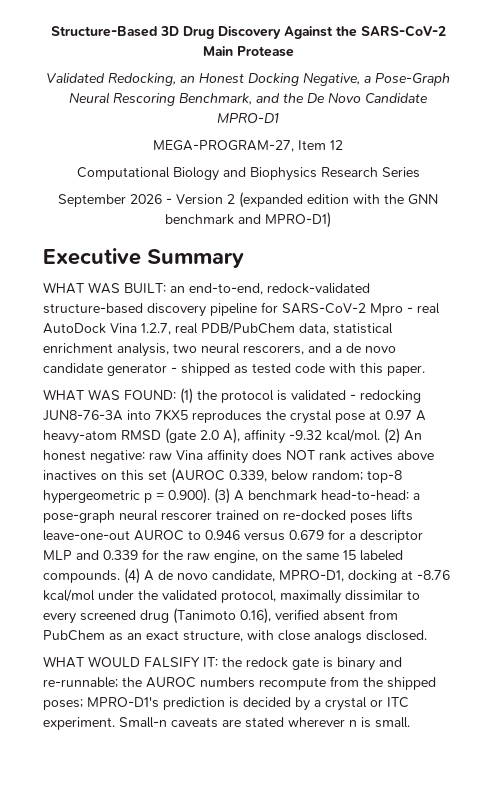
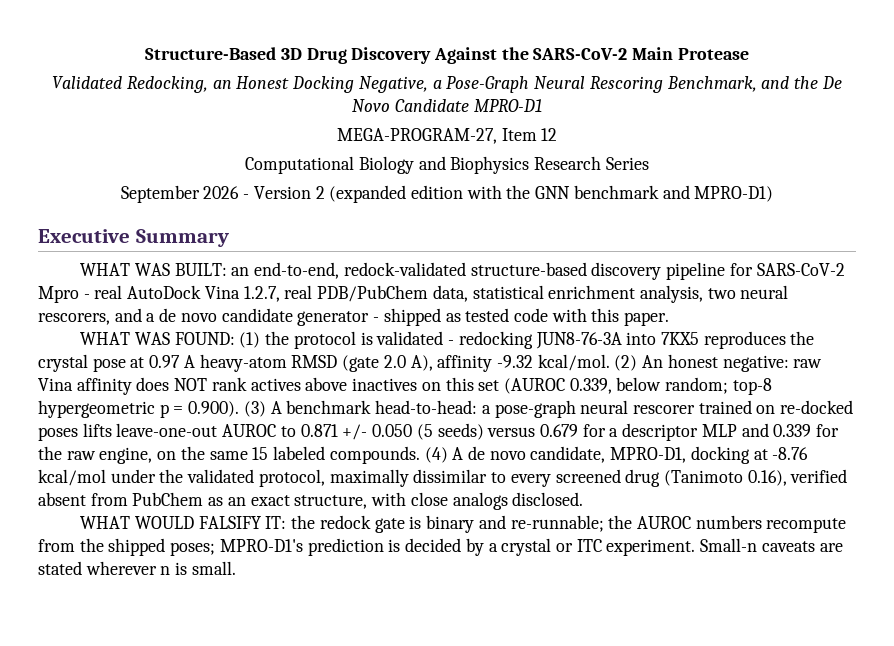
[205,530,240,540] 0.946 -> [300,423,484,440] 0.871 +/- 0.050 (5 seeds)

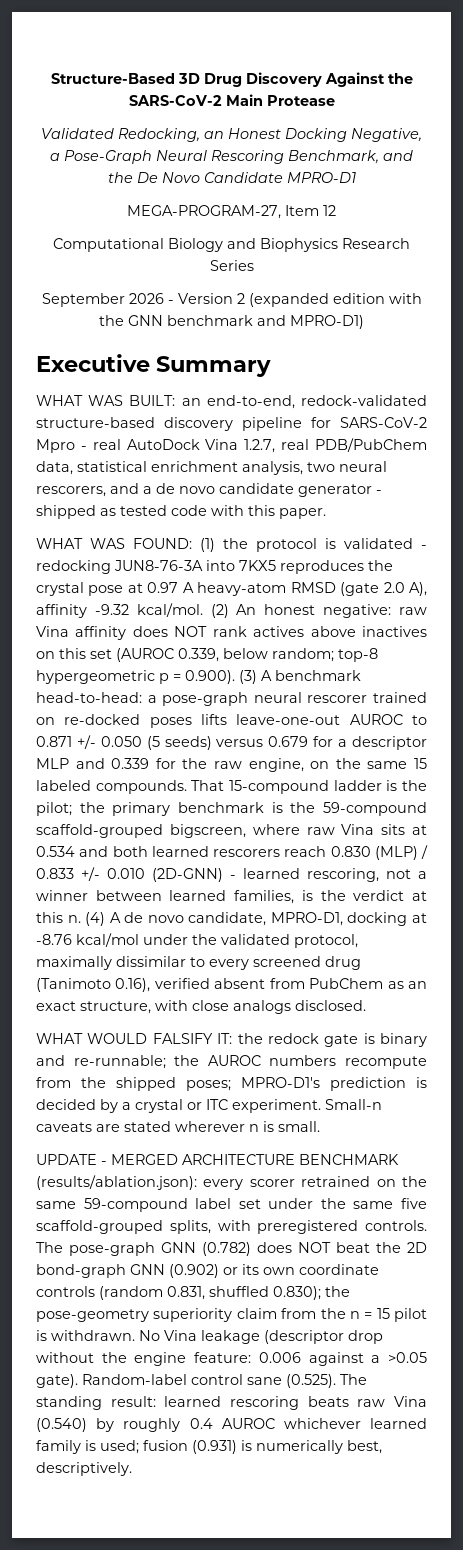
(420, 455) none -> [191,780,428,794] [36,802,427,816] [36,824,427,838] [36,845,428,860] [36,867,427,882] [36,890,428,904] [36,912,81,923] That 15-compound ladder is the pilot; the primary benchmark is the 59-compound scaffold-grouped bigscreen, where raw Vina sits at 0.534 and both learned rescorers reach 0.830 (MLP) / 0.833 +/- 0.010 (2D-GNN) - learned rescoring, not a winner between learned families, is the verdict at this n.
(236, 568) none -> [36,1154,399,1165] [36,1175,427,1190] [36,1198,427,1212] [36,1220,427,1234] [36,1242,427,1256] [36,1264,379,1278] [36,1286,350,1300] [36,1308,427,1322] [36,1330,383,1344] [36,1352,428,1366] [36,1374,367,1388] [36,1396,428,1410] [36,1418,427,1432] [36,1440,382,1454] [36,1462,132,1476] // UPDATE - MERGED ARCHITECTURE BENCHMARK (results/ablation.json): every scorer retrained on the same 59-compound label set under the same five scaffold-grouped splits, with preregistered controls. The pose-graph GNN (0.782) does NOT beat the 2D bond-graph GNN (0.902) or its own coordinate controls (random 0.831, shuffled 0.830); the pose-geometry superiority claim from the n = 15 pilot is withdrawn. No Vina leakage (descriptor drop without the engine feature: 0.006 against a >0.05 gate). Random-label control sane (0.525). The standing result: learned rescoring beats raw Vina (0.540) by roughly 0.4 AUROC whichever learned family is used; fusion (0.931) is numerically best, descriptively.

